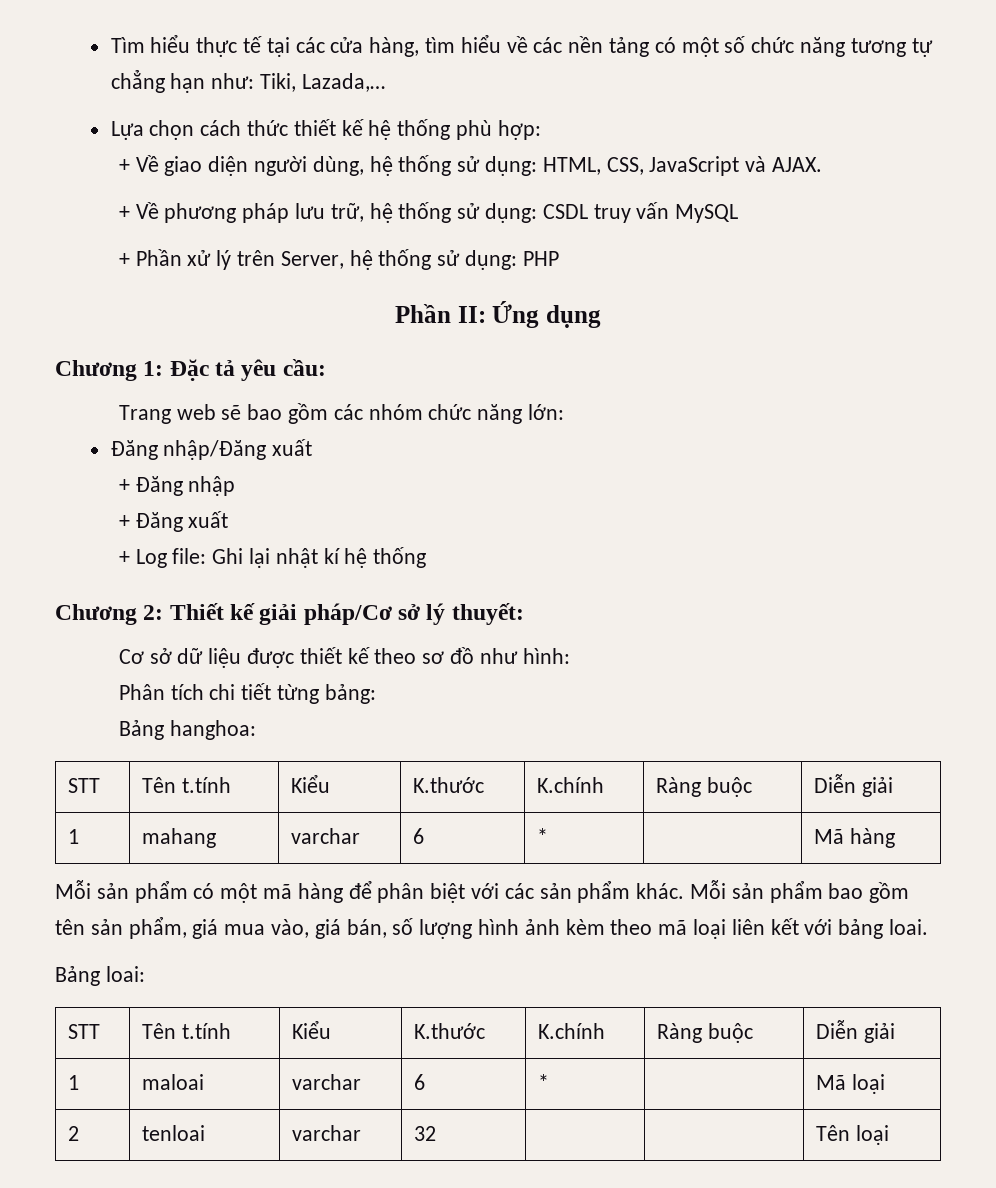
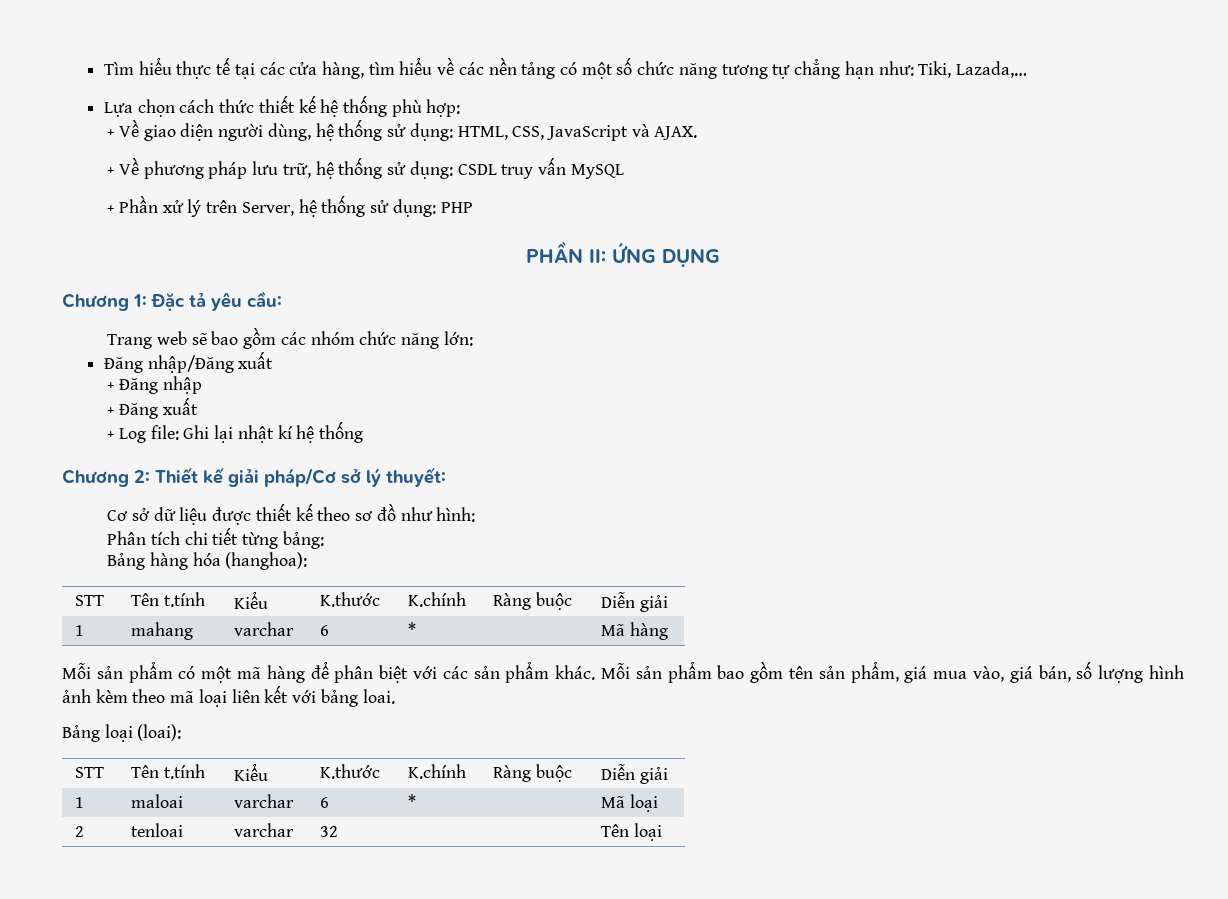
[394,301,602,328] Phần II: Ứng dụng -> [526,241,720,267] PHẦN II: ỨNG DỤNG
[169,720,256,740] hanghoa: -> [149,552,308,570] hàng hóa (hanghoa):
[105,966,145,982] loai: -> [104,724,182,742] loại (loai):

